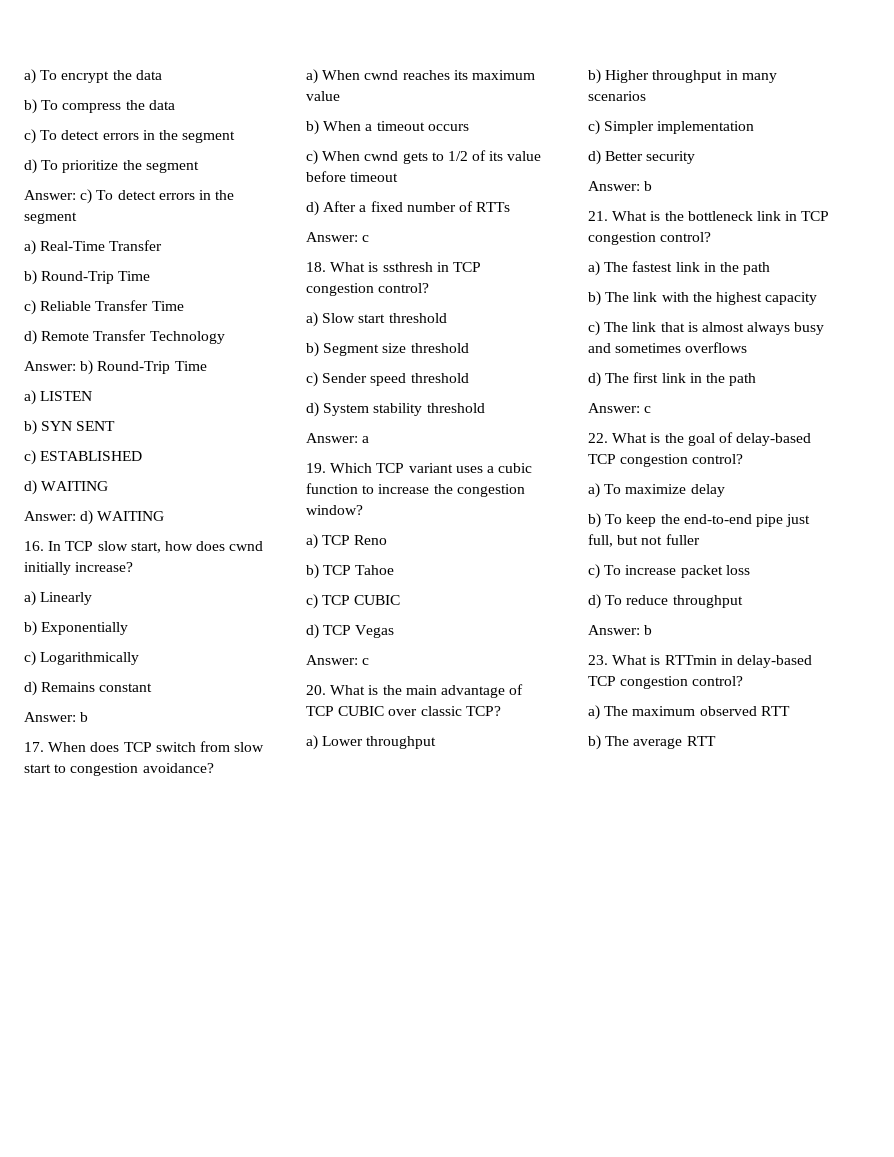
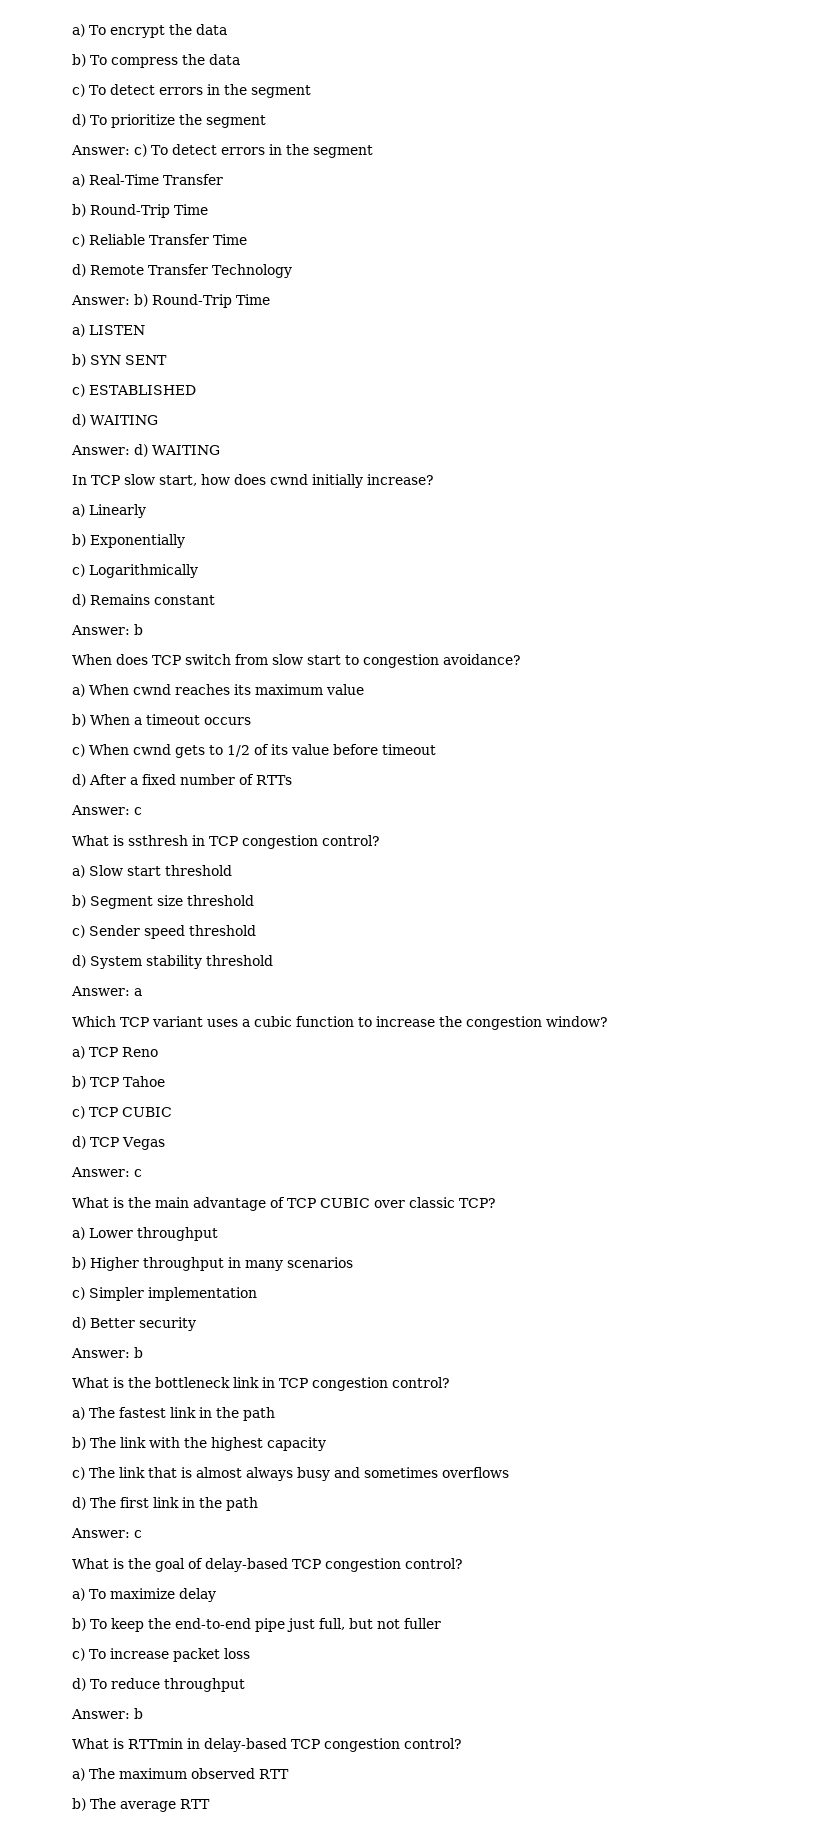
[24,541,44,551] 16. -> (220, 450) none
[24,742,44,752] 17. -> (143, 629) none
[306,262,326,272] 18. -> (142, 811) none
[306,463,326,473] 19. -> (142, 992) none
[306,685,326,695] 20. -> (142, 1173) none
[588,211,608,221] 21. -> (143, 1352) none
[588,433,608,443] 22. -> (142, 1534) none
[588,655,608,665] 23. -> (143, 1713) none

